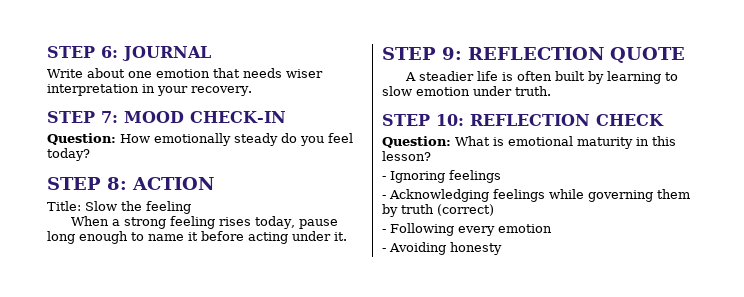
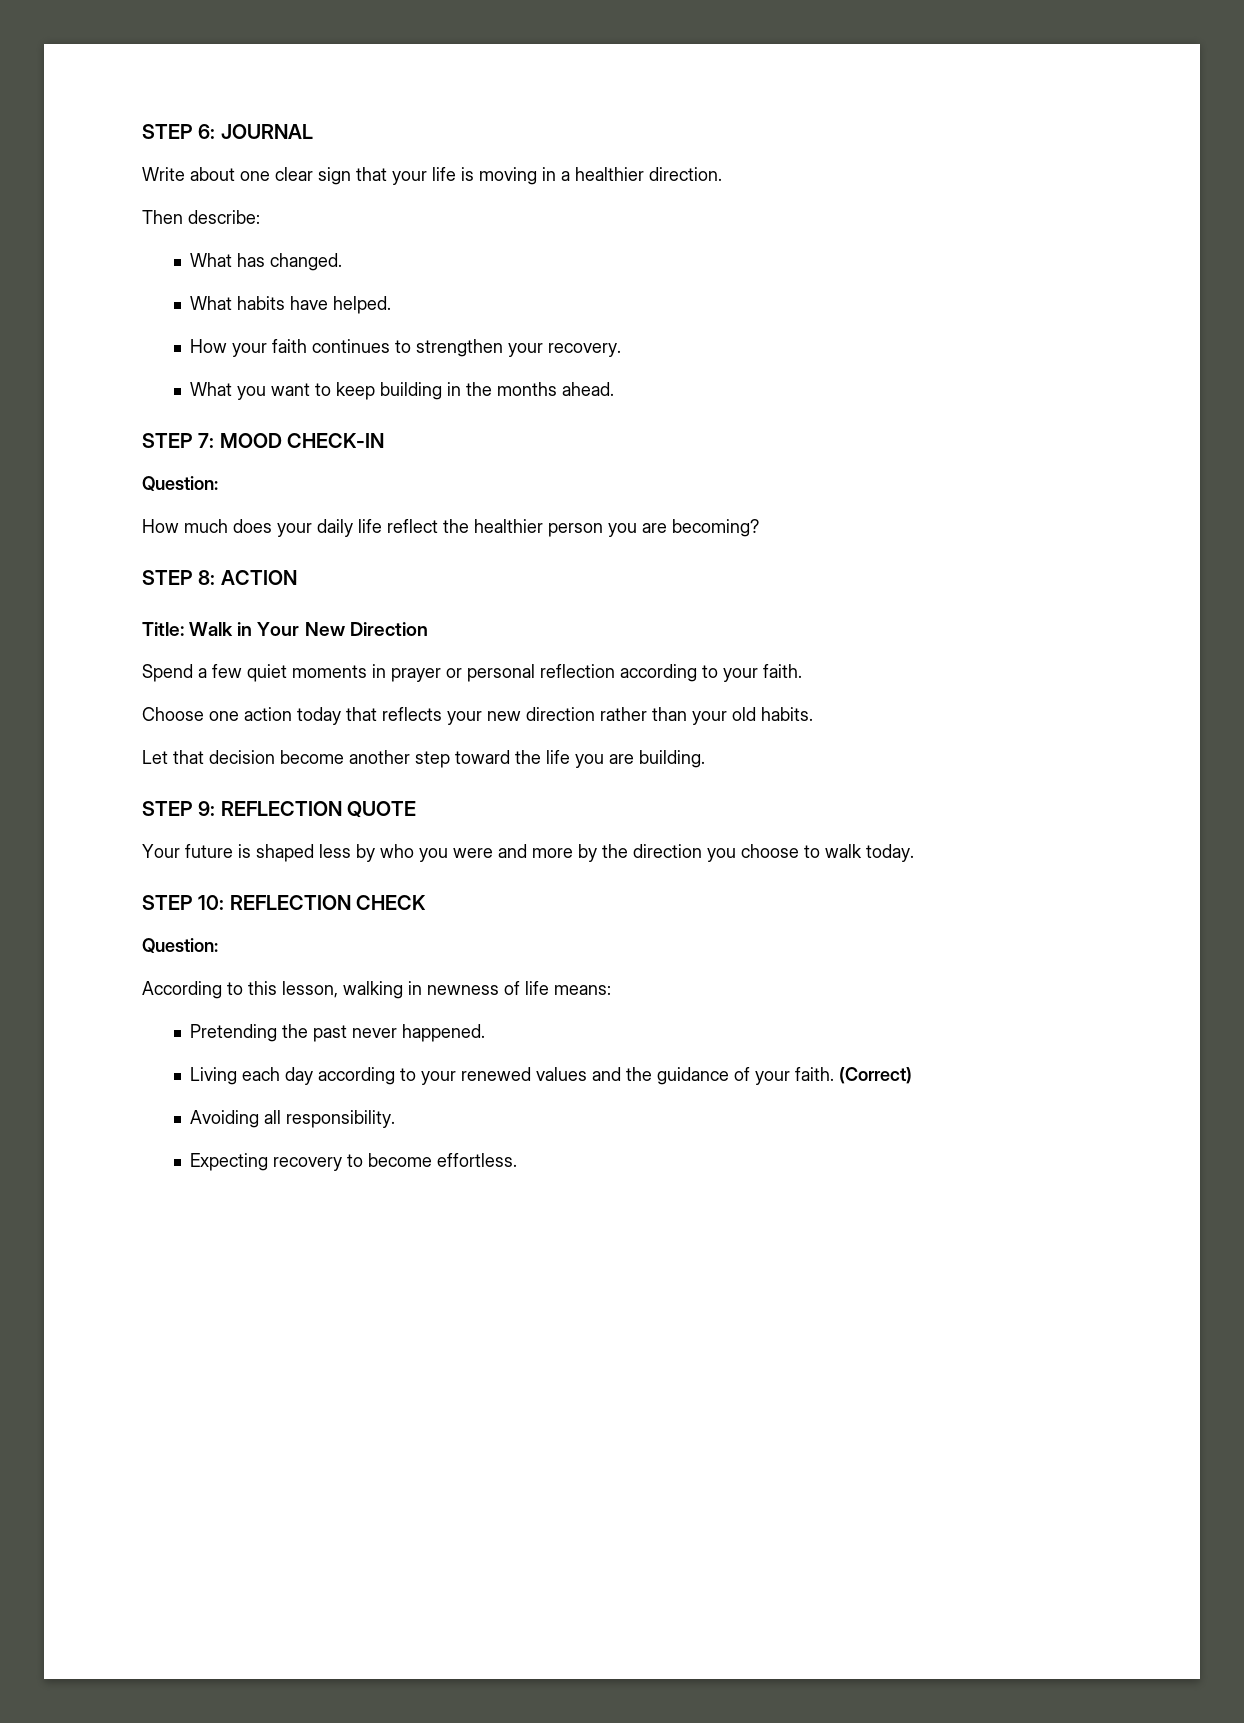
[156,68,323,78] [47,84,252,96] emotion that needs wiser interpretation in your recovery. -> [275,167,722,185] [142,210,260,224] [190,253,343,271] [190,296,392,314] [190,339,622,357] [190,382,615,400] clear sign that your life is moving in a healthier direction. // Then describe: // What has changed. // What habits have helped. // How your faith continues to strengthen your recovery. // What you want to keep building in the months ahead.
[120,133,353,146] [47,148,90,161] [47,177,214,190] [47,201,191,214] [70,216,338,229] [47,231,347,244] [382,47,685,63] [404,71,678,84] [382,86,551,96] How emotionally steady do you feel today? // STEP 8: ACTION // Title: Slow the feeling // When a strong feeling rises today, pause long enough to name it before acting under it. // STEP 9: REFLECTION QUOTE // A steadier life is often built by learning to slow emotion under truth. -> [142,519,759,537] [142,570,297,585] [142,622,428,636] [142,664,802,682] [142,707,813,725] [142,750,705,768] [142,801,417,818] [142,844,914,862] // How much does your daily life reflect the healthier person you are becoming? // STEP 8: ACTION // Title: Walk in Your New Direction // Spend a few quiet moments in prayer or personal reflection according to your faith. // Choose one action today that reflects your new direction rather than your old habits. // Let that decision become another step toward the life you are building. // STEP 9: REFLECTION QUOTE // Your future is shaped less by who you were and more by the direction you choose to walk today.
[455,136,676,149] [382,151,431,161] [382,170,501,183] [382,189,690,202] [382,204,494,217] [382,223,552,236] [382,242,502,255] What is emotional maturity in this lesson? // - Ignoring feelings // - Acknowledging feelings while governing them by truth (correct) // - Following every emotion // - Avoiding honesty -> [142,981,611,999] [190,1024,486,1042] [190,1067,913,1085] [190,1110,396,1128] [190,1153,518,1171] // According to this lesson, walking in newness of life means: // Pretending the past never happened. // Living each day according to your renewed values and the guidance of your faith. (Correct) // Avoiding all responsibility. // Expecting recovery to become effortless.

